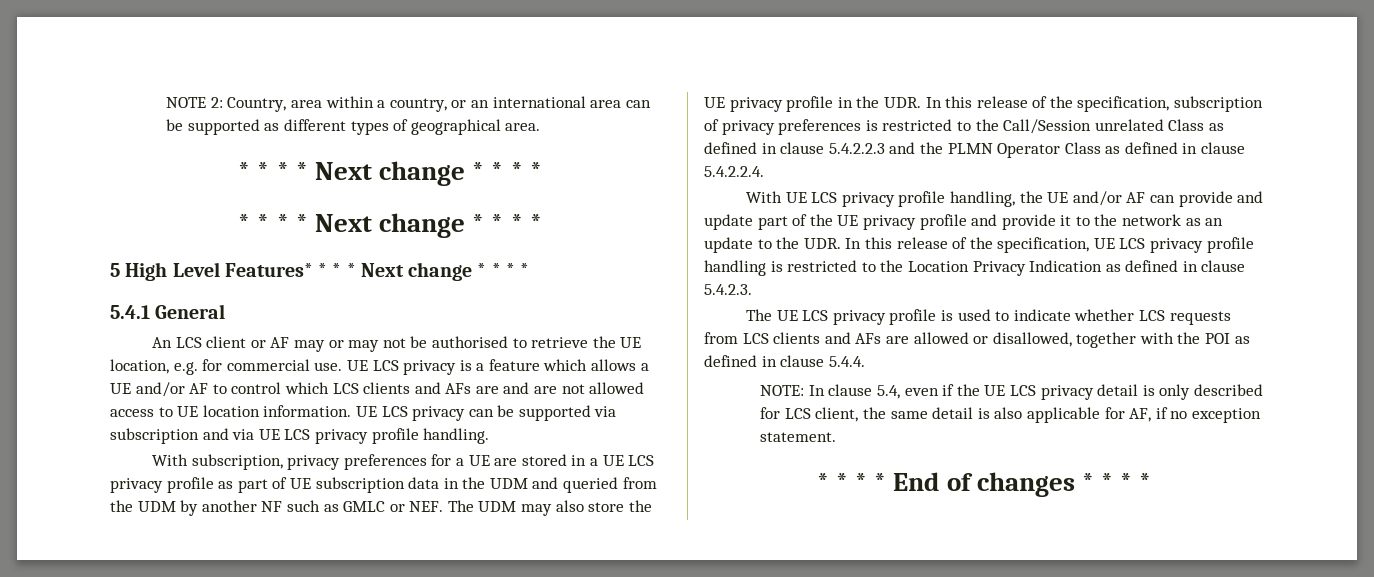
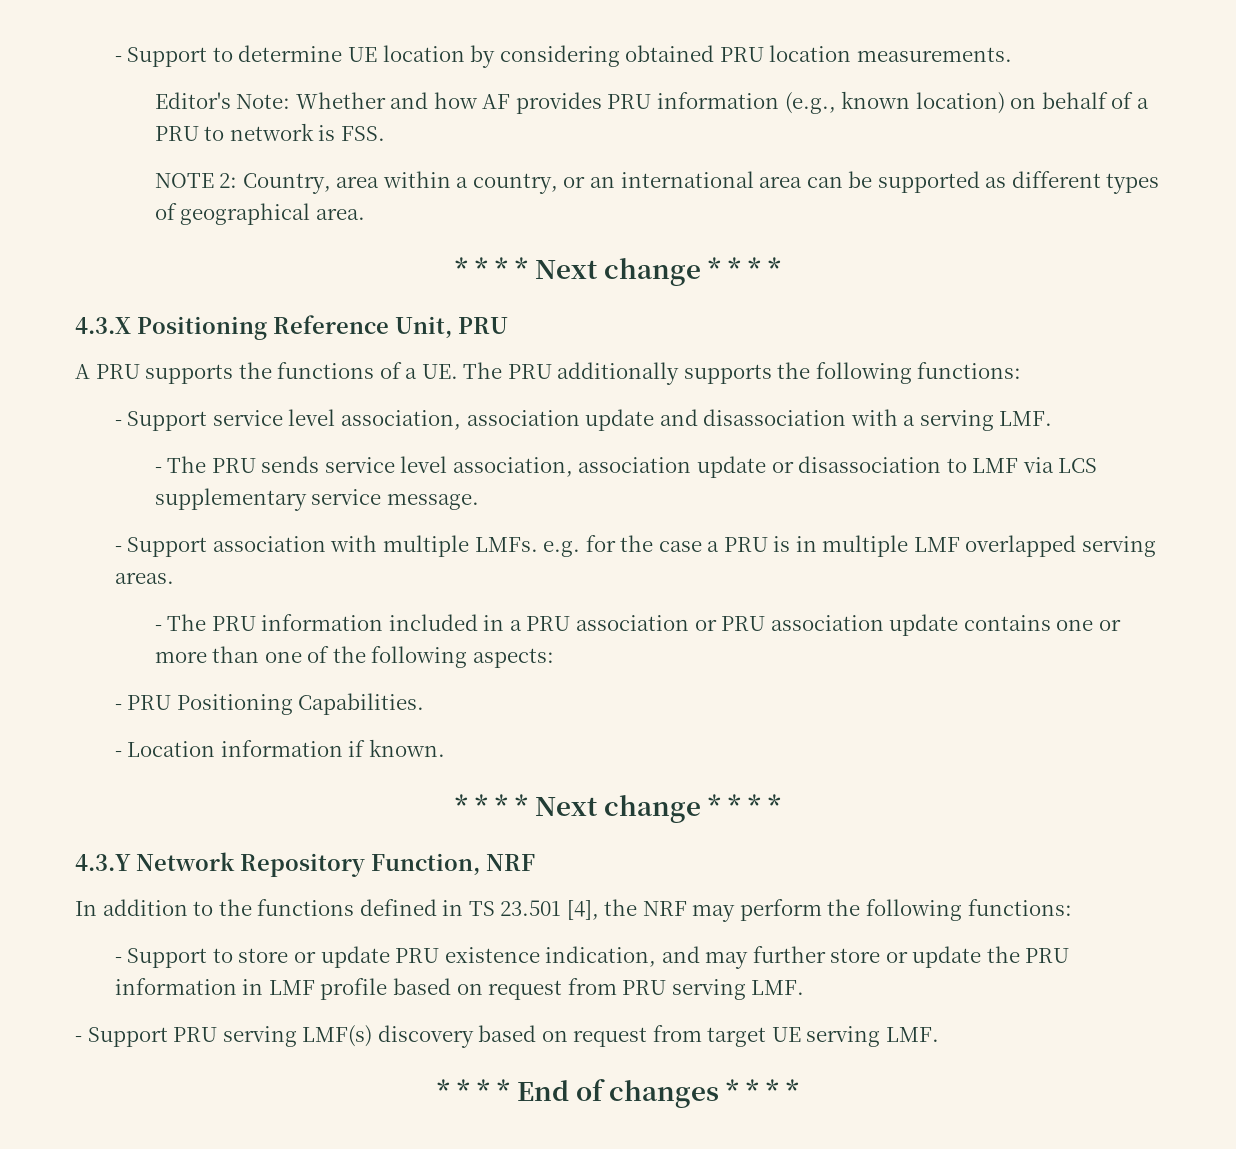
(166, 102) none -> [114,45,1012,68] [154,91,1149,114] [154,123,385,141] - Support to determine UE location by considering obtained PRU location measurements. // Editor's Note: Whether and how AF provides PRU information (e.g., known location) on behalf of a PRU to network is FSS. //
(542, 171) none -> [75,315,508,340] [75,362,1022,385] [114,409,1053,431] [154,456,1098,478] [154,488,479,511] [114,535,1156,557] [114,572,174,584] [154,614,1121,636] [154,646,554,668] [114,693,425,715] [114,739,445,757] // 4.3.X Positioning Reference Unit, PRU // A PRU supports the functions of a UE. The PRU additionally supports the following functions: // - Support service level association, association update and disassociation with a serving LMF. // - The PRU sends service level association, association update or disassociation to LMF via LCS supplementary service message. // - Support association with multiple LMFs. e.g. for the case a PRU is in multiple LMF overlapped serving areas. // - The PRU information included in a PRU association or PRU association update contains one or more than one of the following aspects: // - PRU Positioning Capabilities. // - Location information if known.
[110,262,530,281] [110,304,226,319] [152,336,642,352] [110,359,649,375] [110,382,645,397] [110,405,617,421] [110,428,490,444] [152,454,655,470] [110,477,657,493] [110,500,652,516] [704,96,1264,112] [704,119,1224,135] [704,142,1246,158] [704,166,764,177] [746,191,1264,207] [704,214,1224,230] [704,237,1254,253] [704,260,1246,276] [704,284,752,295] [746,309,1231,325] [704,332,1250,348] [704,355,865,367] [760,384,1263,400] [760,407,1261,423] [760,432,837,442] 5 High Level Features* * * * Next change * * * * // 5.4.1 General // An LCS client or AF may or may not be authorised to retrieve the UE location, e.g. for commercial use. UE LCS privacy is a feature which allows a UE and/or AF to control which LCS clients and AFs are and are not allowed access to UE location information. UE LCS privacy can be supported via subscription and via UE LCS privacy profile handling. // With subscription, privacy preferences for a UE are stored in a UE LCS privacy profile as part of UE subscription data in the UDM and queried from the UDM by another NF such as GMLC or NEF. The UDM may also store the UE privacy profile in the UDR. In this release of the specification, subscription of privacy preferences is restricted to the Call/Session unrelated Class as defined in clause 5.4.2.2.3 and the PLMN Operator Class as defined in clause 5.4.2.2.4. // With UE LCS privacy profile handling, the UE and/or AF can provide and update part of the UE privacy profile and provide it to the network as an update to the UDR. In this release of the specification, UE LCS privacy profile handling is restricted to the Location Privacy Indication as defined in clause 5.4.2.3. // The UE LCS privacy profile is used to indicate whether LCS requests from LCS clients and AFs are allowed or disallowed, together with the POI as defined in clause 5.4.4. // NOTE: In clause 5.4, even if the UE LCS privacy detail is only described for LCS client, the same detail is also applicable for AF, if no exception statement. -> [75,852,535,877] [75,899,1072,922] [114,946,1070,969] [114,978,805,1000] [75,1025,939,1048] 4.3.Y Network Repository Function, NRF // In addition to the functions defined in TS 23.501 [4], the NRF may perform the following functions: // - Support to store or update PRU existence indication, and may further store or update the PRU information in LMF profile based on request from PRU serving LMF. // - Support PRU serving LMF(s) discovery based on request from target UE serving LMF.

